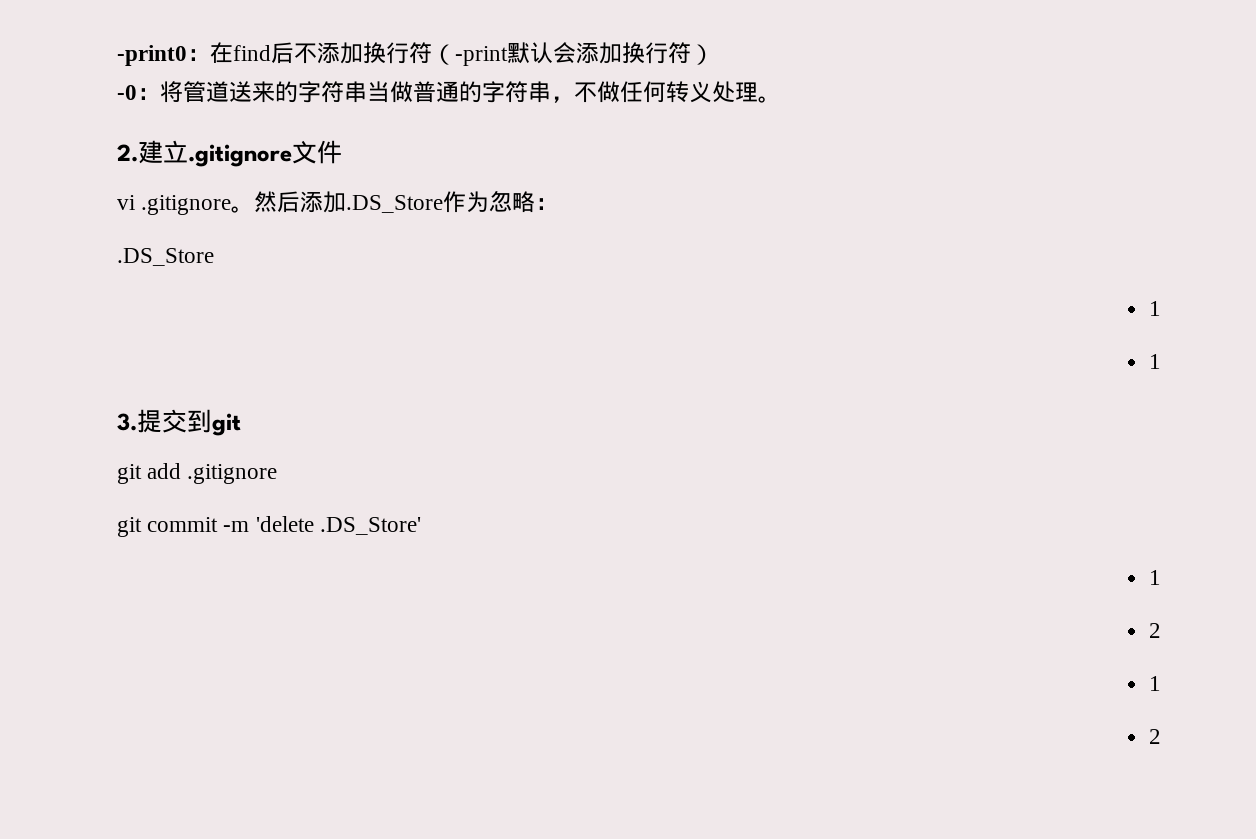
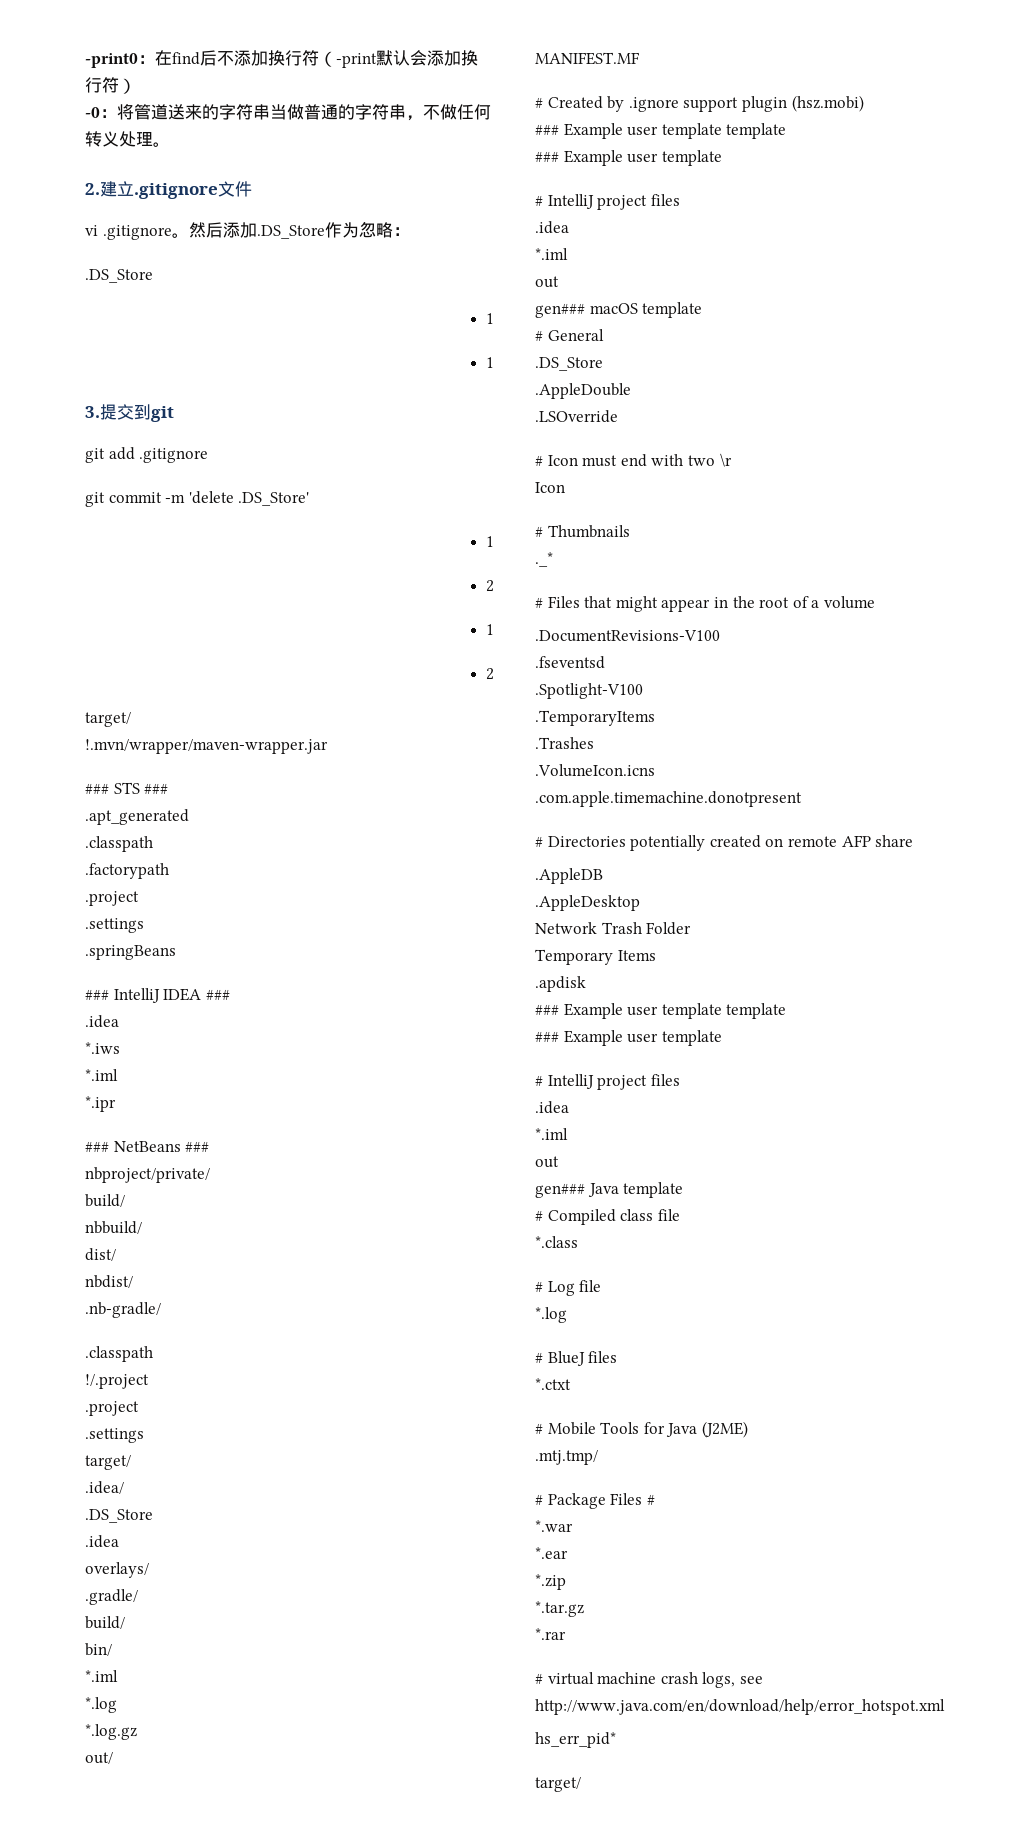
(1161, 736) none -> [85,712,131,727] [85,739,328,754] [85,782,169,794] [85,809,189,825] [85,836,153,852] [85,863,169,879] [85,891,139,906] [85,918,144,933] [85,945,176,960] [85,988,230,1003] [85,1015,119,1028] [85,1042,120,1054] [85,1069,118,1081] [85,1096,116,1112] [85,1141,210,1152] [85,1167,210,1183] [85,1194,125,1207] [85,1221,142,1234] [85,1248,116,1261] [85,1275,133,1288] [85,1302,161,1318] [85,1346,153,1362] [85,1374,149,1389] [85,1401,139,1416] [85,1428,144,1443] [85,1455,131,1470] [85,1481,124,1494] [85,1509,153,1523] [85,1535,119,1548] [85,1562,149,1578] [85,1589,138,1605] [85,1616,125,1629] [85,1643,112,1656] [85,1670,118,1682] [85,1697,117,1713] [85,1724,137,1740] [85,1752,113,1764] [535,52,640,65] [535,95,864,112] [535,123,787,139] [535,150,722,166] [535,194,680,210] [535,221,569,234] [535,248,568,260] [535,276,559,288] [535,302,703,318] [535,329,604,341] [535,357,603,371] [535,383,631,399] [535,410,618,423] [535,453,732,467] [535,482,565,493] [535,525,630,538] [535,552,553,567] [535,596,875,612] [535,630,720,642] [535,656,605,669] [535,683,643,699] [535,710,655,726] [535,737,594,749] [535,764,655,777] [535,791,802,807] [535,835,914,851] [535,868,603,884] [535,895,640,911] [535,922,692,935] [535,949,656,965] [535,976,586,992] [535,1003,787,1019] [535,1030,722,1046] [535,1074,680,1090] [535,1101,569,1114] [535,1128,568,1140] [535,1156,559,1168] [535,1182,684,1198] [535,1209,680,1225] [535,1236,578,1248] [535,1280,602,1296] [535,1307,567,1323] [535,1351,618,1366] [535,1378,571,1390] [535,1421,748,1438] [535,1450,598,1465] [535,1493,655,1509] [535,1520,573,1532] [535,1547,568,1559] [535,1574,566,1590] [535,1601,584,1617] [535,1628,566,1640] [535,1672,763,1688] [535,1699,945,1715] [535,1732,616,1748] [535,1777,581,1792] // target/ // !.mvn/wrapper/maven-wrapper.jar // ### STS ### // .apt_generated // .classpath // .factorypath // .project // .settings // .springBeans // ### IntelliJ IDEA ### // .idea // *.iws // *.iml // *.ipr // ### NetBeans ### // nbproject/private/ // build/ // nbbuild/ // dist/ // nbdist/ // .nb-gradle/ // .classpath // !/.project // .project // .settings // target/ // .idea/ // .DS_Store // .idea // overlays/ // .gradle/ // build/ // bin/ // *.iml // *.log // *.log.gz // out/ // MANIFEST.MF // # Created by .ignore support plugin (hsz.mobi) // ### Example user template template // ### Example user template // # IntelliJ project files // .idea // *.iml // out // gen### macOS template // # General // .DS_Store // .AppleDouble // .LSOverride // # Icon must end with two \r // Icon // # Thumbnails // ._* // # Files that might appear in the root of a volume // .DocumentRevisions-V100 // .fseventsd // .Spotlight-V100 // .TemporaryItems // .Trashes // .VolumeIcon.icns // .com.apple.timemachine.donotpresent // # Directories potentially created on remote AFP share // .AppleDB // .AppleDesktop // Network Trash Folder // Temporary Items // .apdisk // ### Example user template template // ### Example user template // # IntelliJ project files // .idea // *.iml // out // gen### Java template // # Compiled class file // *.class // # Log file // *.log // # BlueJ files // *.ctxt // # Mobile Tools for Java (J2ME) // .mtj.tmp/ // # Package Files # // *.war // *.ear // *.zip // *.tar.gz // *.rar // # virtual machine crash logs, see http://www.java.com/en/download/help/error_hotspot.xml // hs_err_pid* // target/

